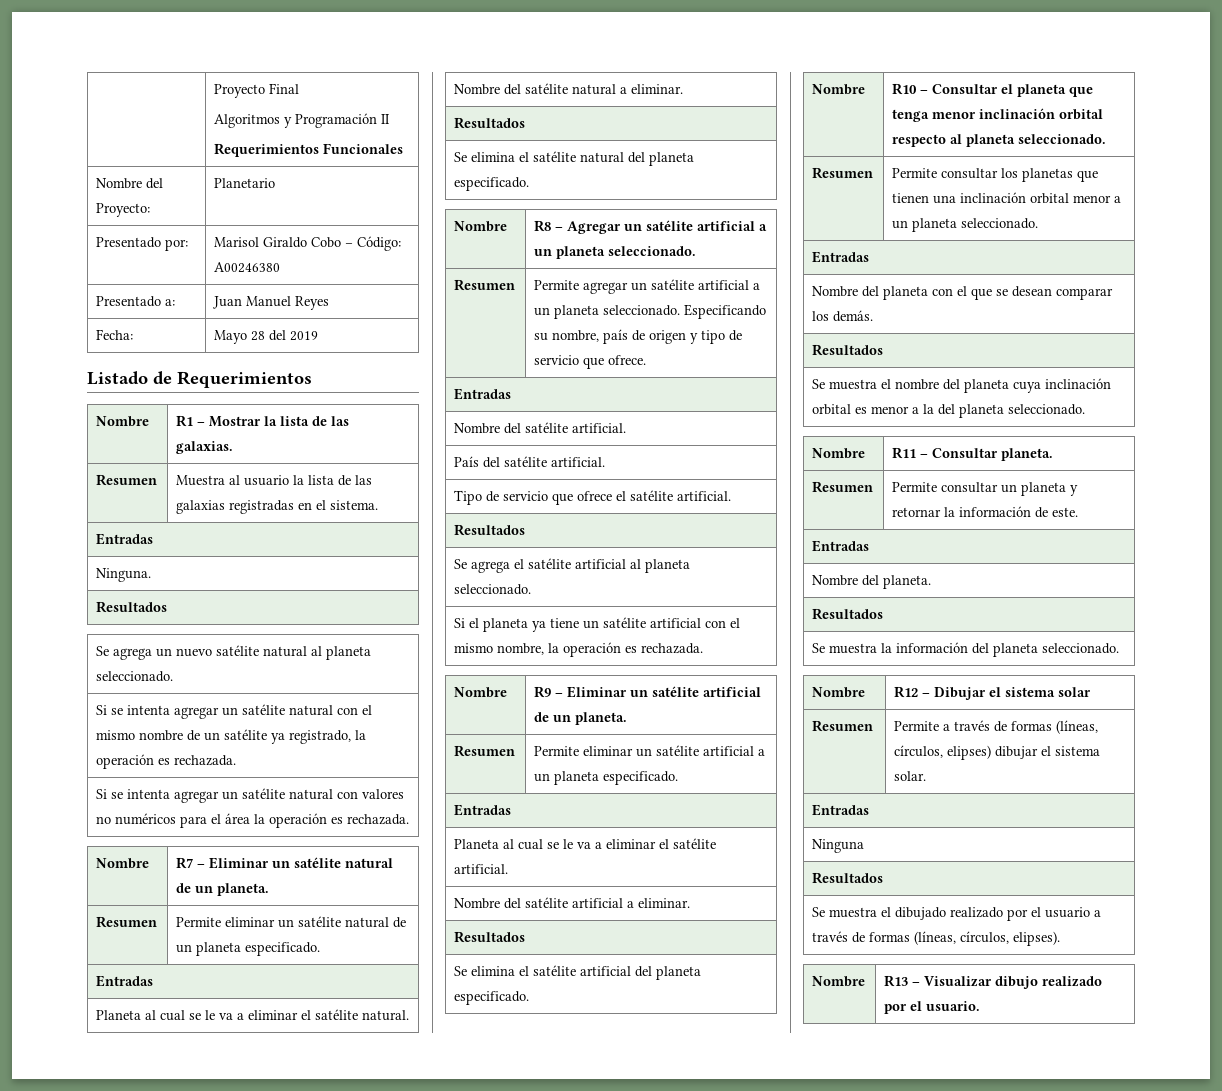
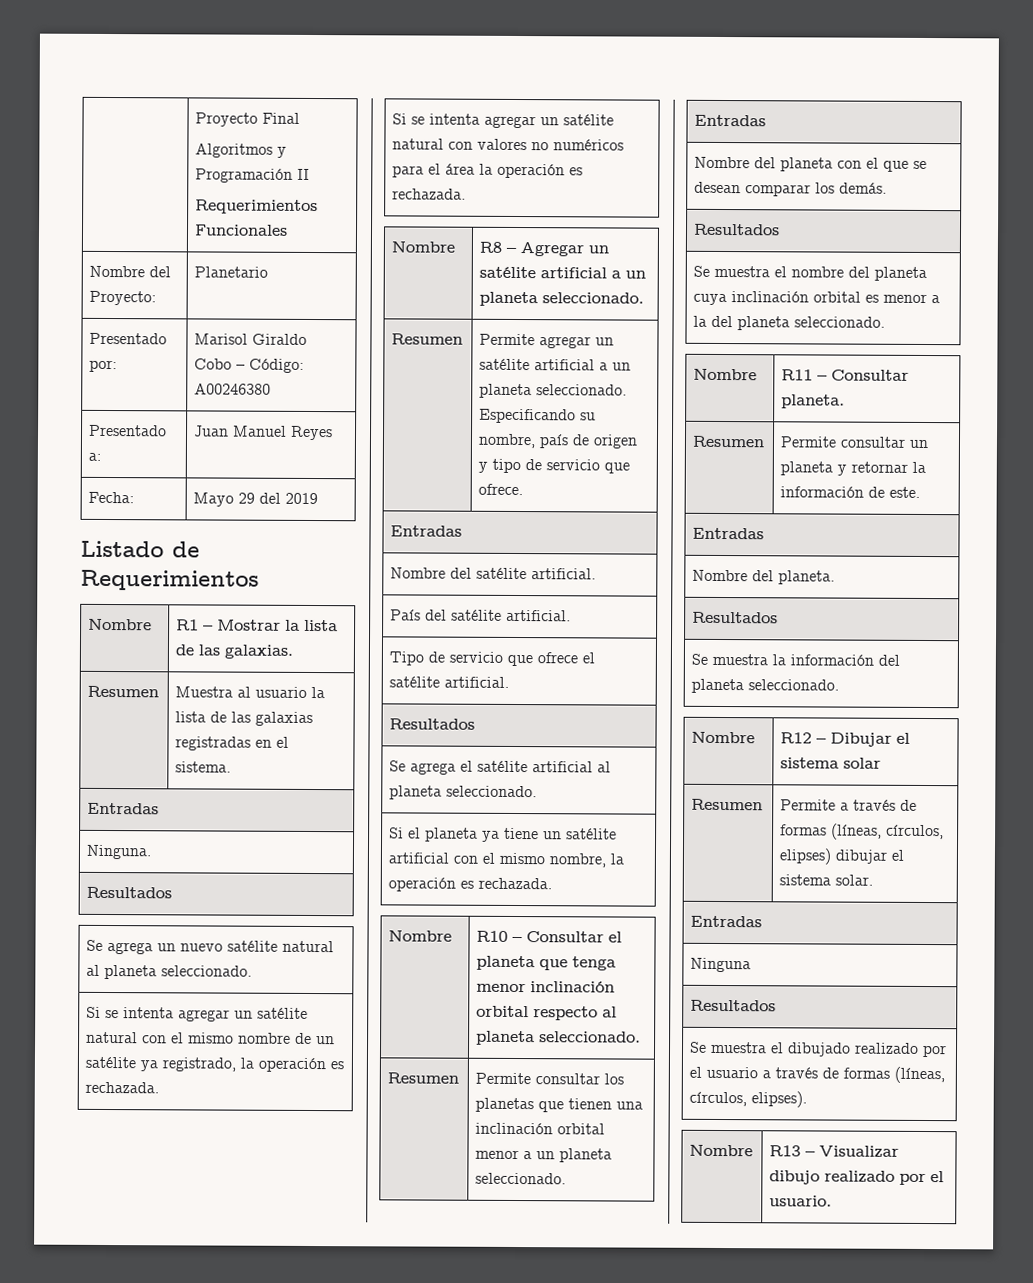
[251,331,266,341] 28 -> [238,492,256,504] 29
[96,858,150,869] [176,857,394,869] [176,883,270,896] [96,916,158,928] [176,916,407,928] [176,942,321,956] [96,975,154,987] [96,1009,410,1021] [454,83,684,95] [454,117,526,129] [454,151,695,166] [454,177,530,191] // Nombre | R7 – Eliminar un satélite natural de un planeta. // Resumen | Permite eliminar un satélite natural de un planeta especificado. // Entradas // Planeta al cual se le va a eliminar el satélite natural. // Nombre del satélite natural a eliminar. // Resultados // Se elimina el satélite natural del planeta especificado. -> (467, 194) none
[454,687,508,698] [534,686,762,698] [534,712,628,725] [454,745,516,757] [534,745,766,757] [534,771,679,785] [454,804,512,816] [454,838,717,850] [454,864,509,874] [454,897,691,909] [454,931,526,943] [454,965,702,980] [454,991,530,1005] // Nombre | R9 – Eliminar un satélite artificial de un planeta. // Resumen | Permite eliminar un satélite artificial a un planeta especificado. // Entradas // Planeta al cual se le va a eliminar el satélite artificial. // Nombre del satélite artificial a eliminar. // Resultados // Se elimina el satélite artificial del planeta especificado. -> (553, 883) none

